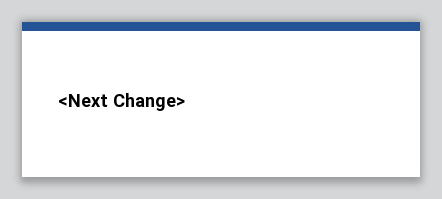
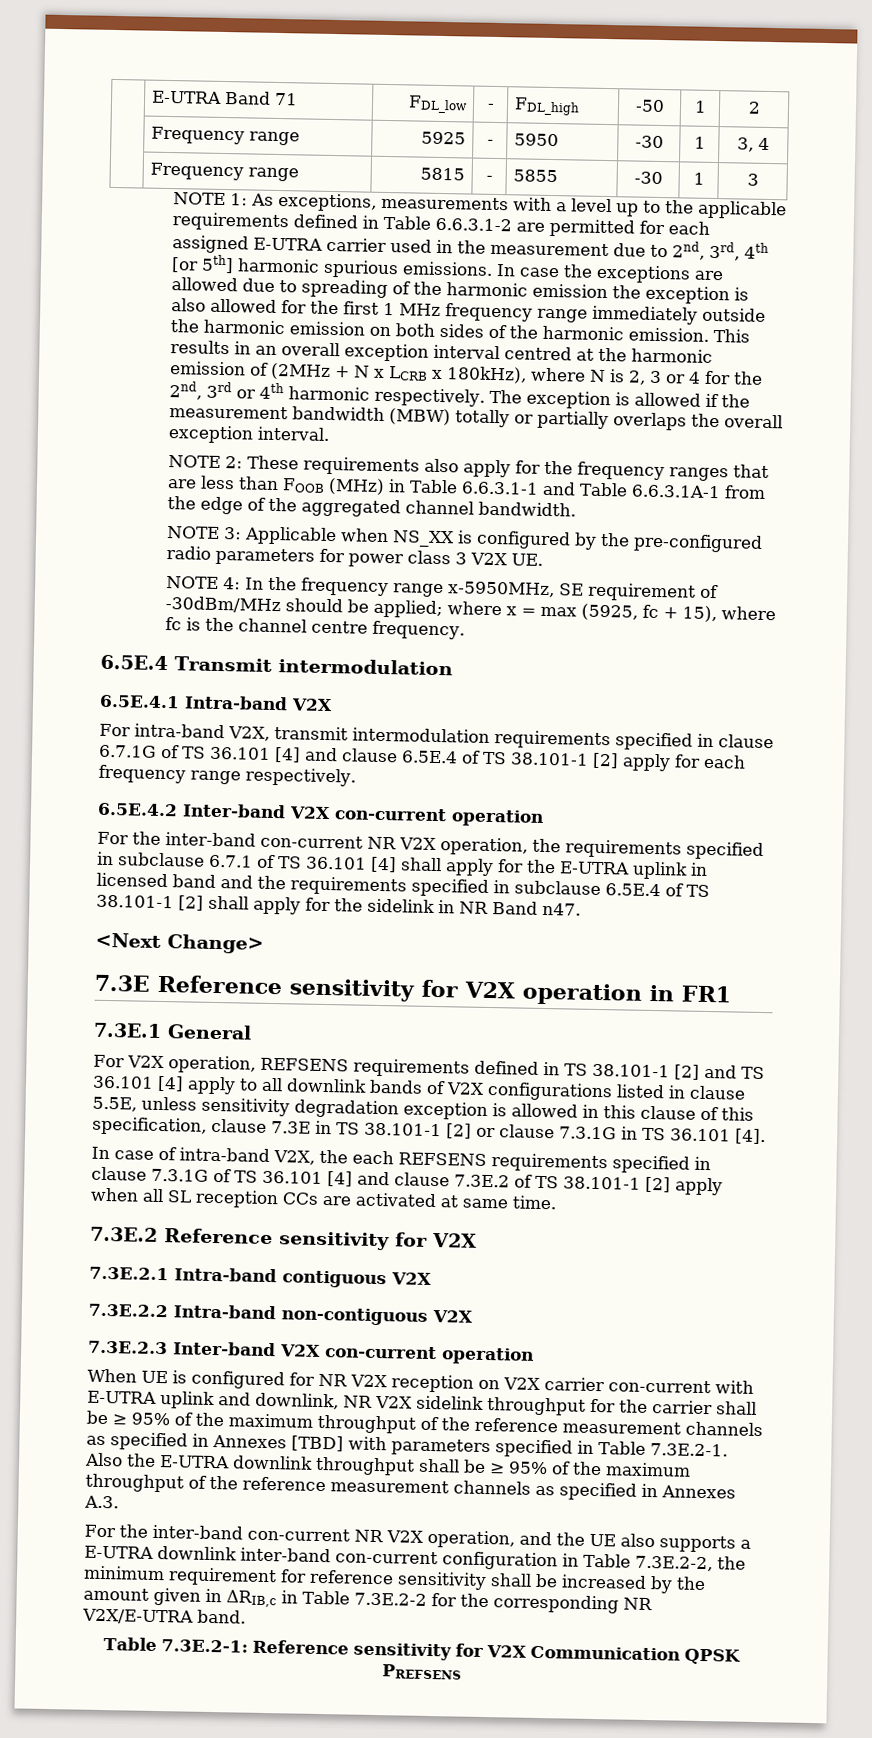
[58,93,185,111] <Next Change> -> [151,90,299,106] [407,95,468,114] [486,103,495,109] [514,97,581,116] [634,99,665,113] [693,100,707,113] [747,101,761,114] [151,126,301,146] [420,131,466,145] [486,139,494,145] [514,133,560,147] [634,135,664,149] [693,136,706,149] [737,137,770,152] [150,162,300,182] [419,167,465,181] [485,175,493,181] [513,169,559,183] [633,171,663,185] [692,172,705,185] [746,173,759,186] [173,192,788,220] [172,212,711,238] [172,235,770,261] [171,254,725,284] [171,277,750,305] [171,298,767,325] [170,319,751,343] [170,340,714,363] [170,361,764,385] [169,381,751,410] [169,405,784,431] [168,425,331,444] [168,455,770,482] [167,475,767,499] [167,496,577,518] [167,526,764,553] [166,546,544,568] [166,576,720,602] [165,596,777,623] [165,617,466,640] [100,654,453,676] [99,694,333,712] [99,723,774,751] [98,744,746,772] [98,764,356,787] [97,802,544,827] [97,831,764,860] [97,851,708,880] [96,872,710,898] [96,894,581,916] [95,932,264,954] [94,974,731,1006] [93,1022,252,1040] [93,1054,765,1080] [92,1075,746,1102] [92,1096,754,1121] [92,1116,766,1145] [91,1146,711,1174] [91,1166,723,1196] [90,1187,557,1210] [90,1226,477,1251] [89,1266,432,1289] [88,1303,473,1326] [88,1340,534,1365] [87,1368,754,1394] [87,1390,757,1416] [86,1410,763,1437] [86,1432,728,1458] [85,1452,691,1477] [85,1473,736,1501] [84,1495,119,1509] [84,1524,751,1553] [84,1545,746,1572] [83,1565,706,1594] [83,1587,653,1614] [82,1608,246,1625] [103,1637,741,1665] [381,1664,462,1680] | E-UTRA Band 71 | FDL_low | - | FDL_high | -50 | 1 | 2 // | Frequency range | 5925 | - | 5950 | -30 | 1 | 3, 4 // | Frequency range | 5815 | - | 5855 | -30 | 1 | 3 // NOTE 1: As exceptions, measurements with a level up to the applicable requirements defined in Table 6.6.3.1-2 are permitted for each assigned E-UTRA carrier used in the measurement due to 2nd, 3rd, 4th [or 5th] harmonic spurious emissions. In case the exceptions are allowed due to spreading of the harmonic emission the exception is also allowed for the first 1 MHz frequency range immediately outside the harmonic emission on both sides of the harmonic emission. This results in an overall exception interval centred at the harmonic emission of (2MHz + N x LCRB x 180kHz), where N is 2, 3 or 4 for the 2nd, 3rd or 4th harmonic respectively. The exception is allowed if the measurement bandwidth (MBW) totally or partially overlaps the overall exception interval. // NOTE 2: These requirements also apply for the frequency ranges that are less than FOOB (MHz) in Table 6.6.3.1-1 and Table 6.6.3.1A-1 from the edge of the aggregated channel bandwidth. // NOTE 3: Applicable when NS_XX is configured by the pre-configured radio parameters for power class 3 V2X UE. // NOTE 4: In the frequency range x-5950MHz, SE requirement of -30dBm/MHz should be applied; where x = max (5925, fc + 15), where fc is the channel centre frequency. // 6.5E.4 Transmit intermodulation // 6.5E.4.1 Intra-band V2X // For intra-band V2X, transmit intermodulation requirements specified in clause 6.7.1G of TS 36.101 [4] and clause 6.5E.4 of TS 38.101-1 [2] apply for each frequency range respectively. // 6.5E.4.2 Inter-band V2X con-current operation // For the inter-band con-current NR V2X operation, the requirements specified in subclause 6.7.1 of TS 36.101 [4] shall apply for the E-UTRA uplink in licensed band and the requirements specified in subclause 6.5E.4 of TS 38.101-1 [2] shall apply for the sidelink in NR Band n47. // <Next Change> // 7.3E Reference sensitivity for V2X operation in FR1 // 7.3E.1 General // For V2X operation, REFSENS requirements defined in TS 38.101-1 [2] and TS 36.101 [4] apply to all downlink bands of V2X configurations listed in clause 5.5E, unless sensitivity degradation exception is allowed in this clause of this specification, clause 7.3E in TS 38.101-1 [2] or clause 7.3.1G in TS 36.101 [4]. // In case of intra-band V2X, the each REFSENS requirements specified in clause 7.3.1G of TS 36.101 [4] and clause 7.3E.2 of TS 38.101-1 [2] apply when all SL reception CCs are activated at same time. // 7.3E.2 Reference sensitivity for V2X // 7.3E.2.1 Intra-band contiguous V2X // 7.3E.2.2 Intra-band non-contiguous V2X // 7.3E.2.3 Inter-band V2X con-current operation // When UE is configured for NR V2X reception on V2X carrier con-current with E-UTRA uplink and downlink, NR V2X sidelink throughput for the carrier shall be ≥ 95% of the maximum throughput of the reference measurement channels as specified in Annexes [TBD] with parameters specified in Table 7.3E.2-1. Also the E-UTRA downlink throughput shall be ≥ 95% of the maximum throughput of the reference measurement channels as specified in Annexes A.3. // For the inter-band con-current NR V2X operation, and the UE also supports a E-UTRA downlink inter-band con-current configuration in Table 7.3E.2-2, the minimum requirement for reference sensitivity shall be increased by the amount given in ΔRIB,c in Table 7.3E.2-2 for the corresponding NR V2X/E-UTRA band. // Table 7.3E.2-1: Reference sensitivity for V2X Communication QPSK PREFSENS

